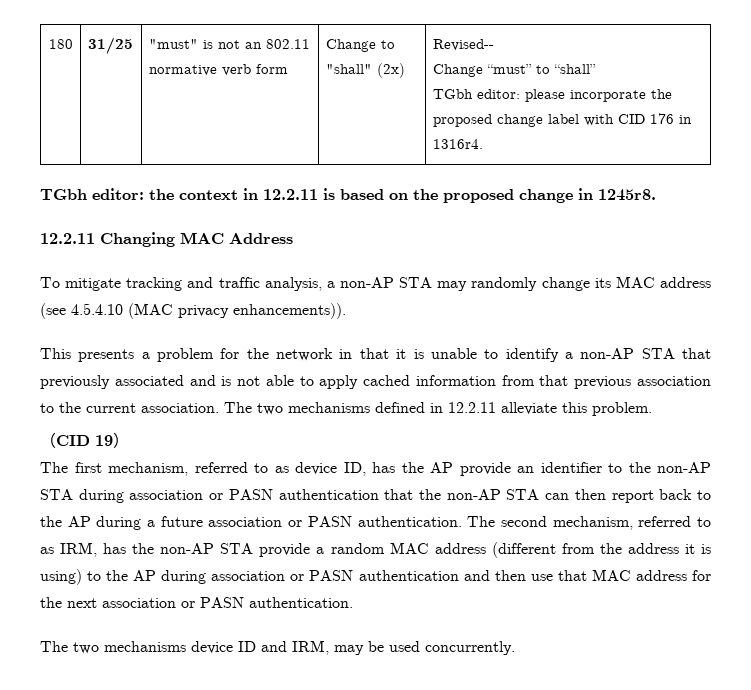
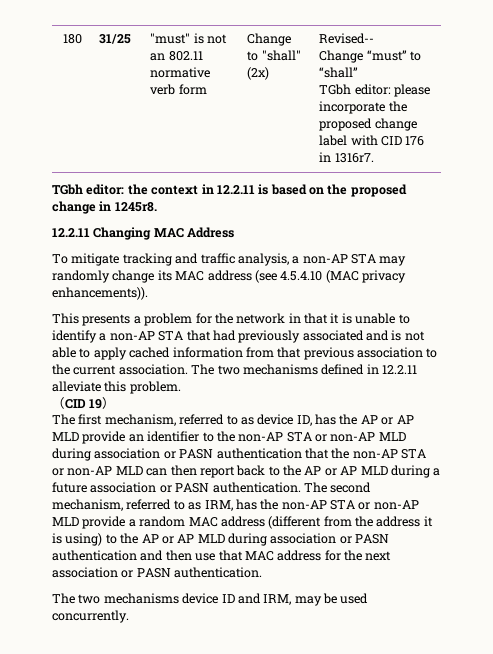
[432,139,483,149] 1316r4. -> [334,153,374,163] 1316r7.
(712, 353) none -> [212,330,236,341] had
(453, 467) none -> [381,415,414,425] [52,432,79,441] or AP MLD
(73, 494) none -> [315,432,406,442] or non-AP MLD
(540, 494) none -> [52,466,143,476] or non-AP MLD
(91, 521) none -> [324,466,388,476] or AP MLD
(254, 548) none -> [358,500,419,510] [52,517,79,526] or non-AP MLD
(157, 575) none -> [161,534,225,544] or AP MLD

